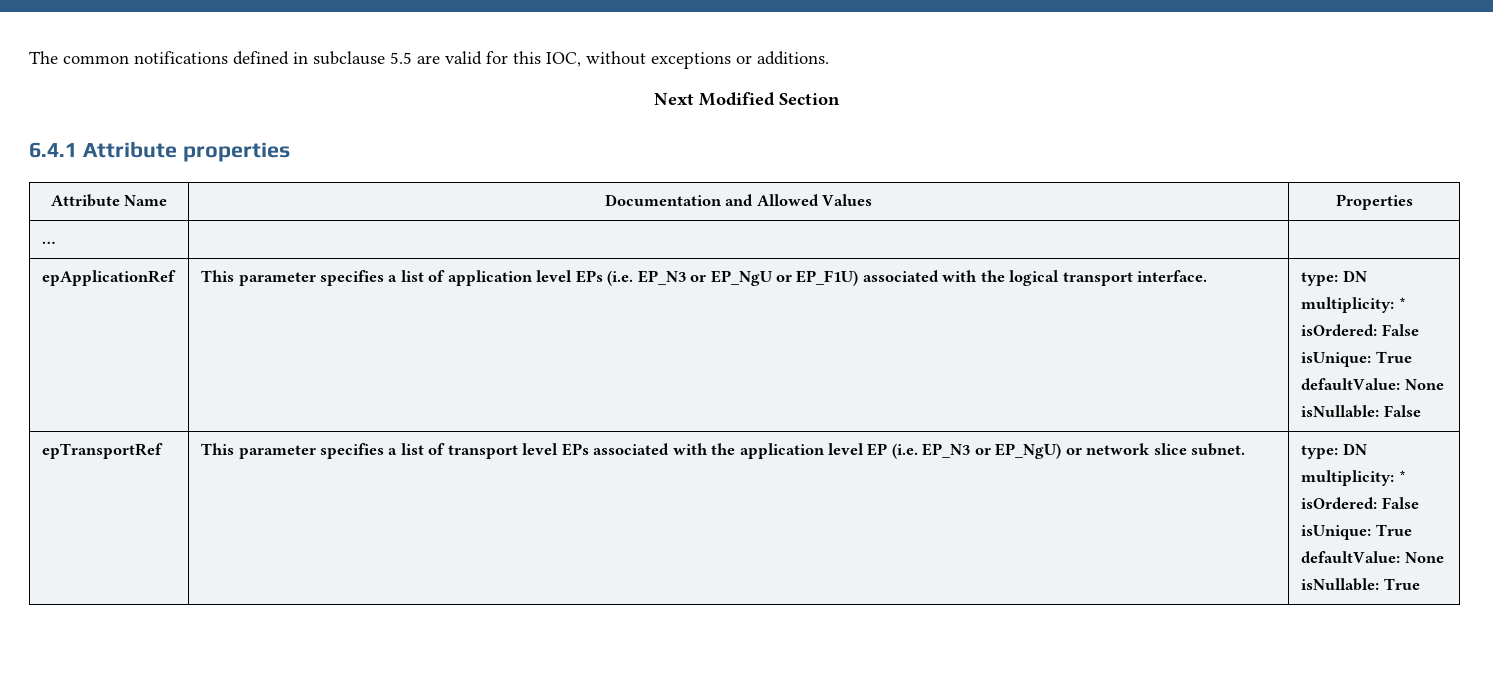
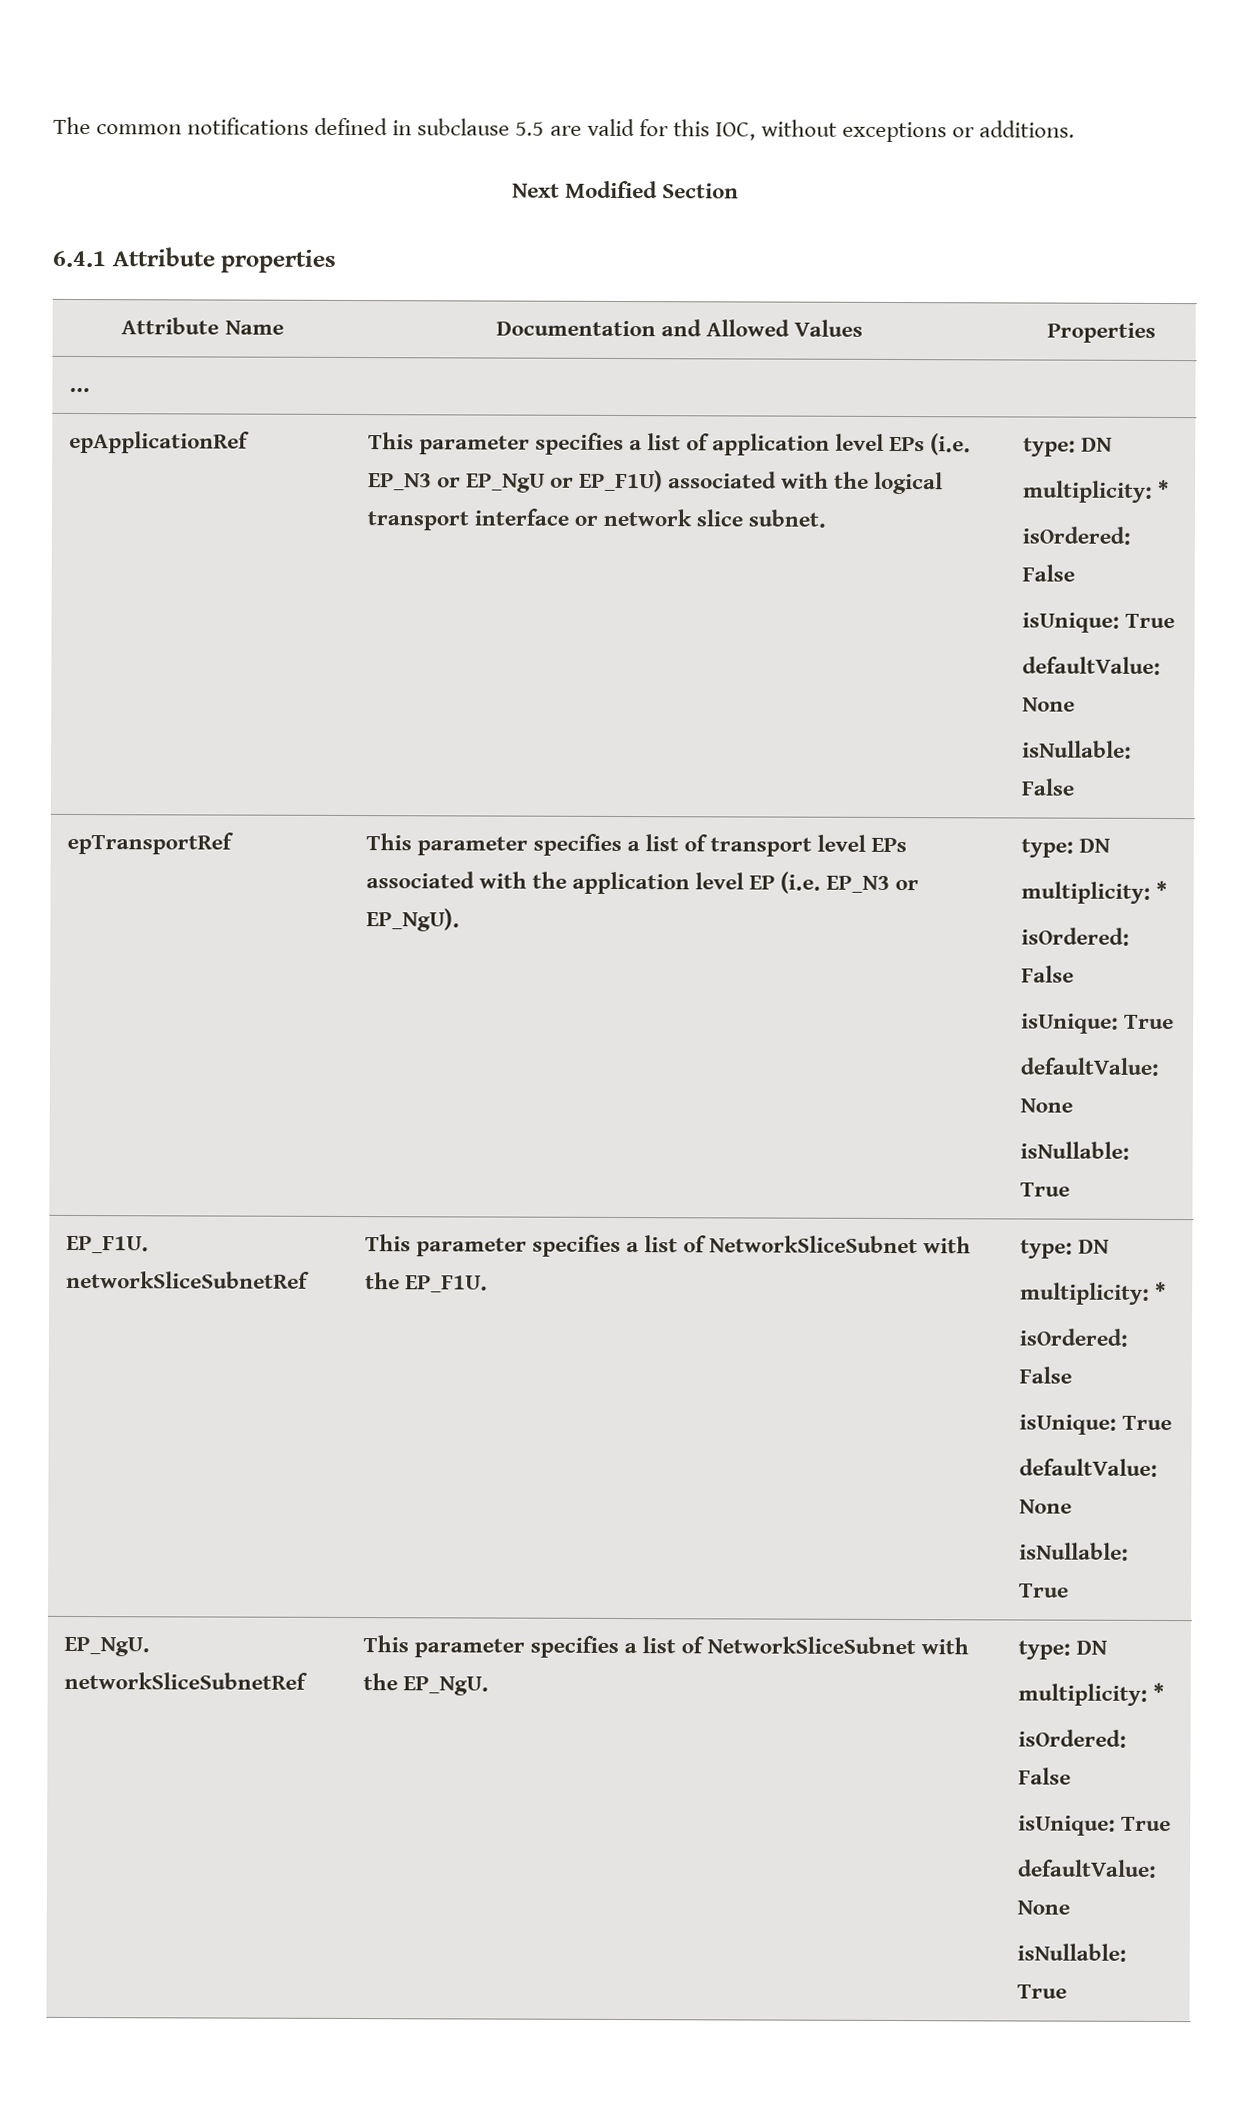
[1137,270,1208,282] interface. -> [473,508,827,528] interface or network slice subnet.
[995,443,1246,459] EP_NgU) or network slice subnet. -> [365,908,460,932] EP_NgU).
(1420, 584) none -> [65,1235,149,1254] [65,1270,310,1289] [364,1234,972,1257] [364,1272,488,1293] [1019,1239,1109,1259] [1019,1281,1166,1305] [1018,1328,1128,1347] [1018,1366,1072,1384] [1018,1414,1172,1435] [1018,1458,1158,1477] [1018,1499,1072,1514] [1018,1542,1129,1561] [1018,1583,1069,1598] [63,1636,150,1657] [63,1671,308,1690] [362,1635,970,1658] [362,1673,489,1696] [1017,1640,1107,1660] [1017,1682,1164,1706] [1017,1729,1127,1748] [1017,1767,1071,1785] [1017,1815,1171,1836] [1016,1859,1157,1878] [1016,1900,1070,1915] [1016,1943,1127,1962] [1016,1984,1067,1999] // EP_F1U. networkSliceSubnetRef | This parameter specifies a list of NetworkSliceSubnet with the EP_F1U. | type: DN // multiplicity: * // isOrdered: False // isUnique: True // defaultValue: None // isNullable: True // EP_NgU. networkSliceSubnetRef | This parameter specifies a list of NetworkSliceSubnet with the EP_NgU. | type: DN // multiplicity: * // isOrdered: False // isUnique: True // defaultValue: None // isNullable: True

